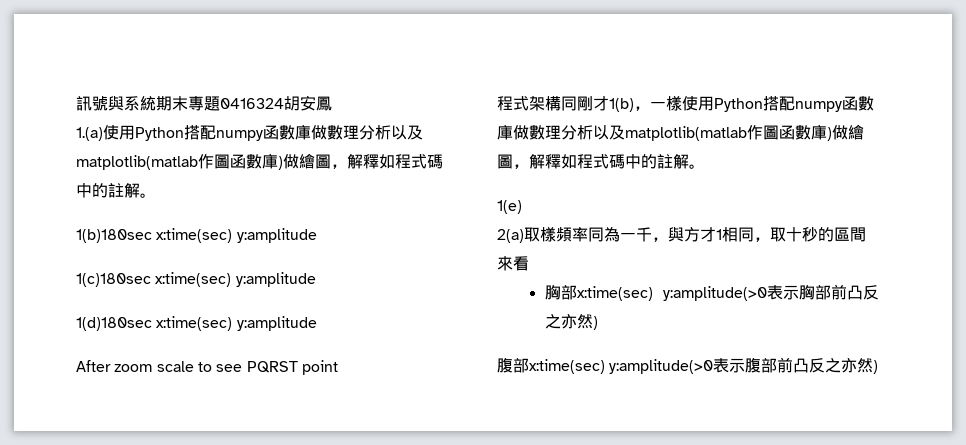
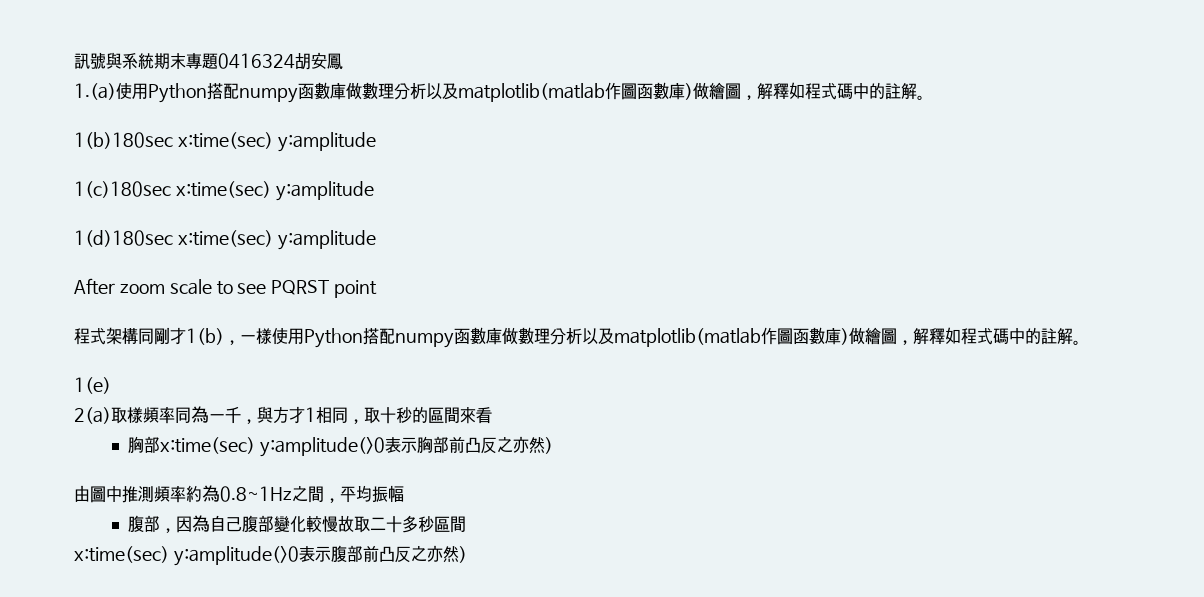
[497,358,529,373] 腹部 -> [74,485,404,503] [128,515,467,533] 由圖中推測頻率約為0.8~1Hz之間，平均振幅 // 腹部，因為自己腹部變化較慢故取二十多秒區間 //

